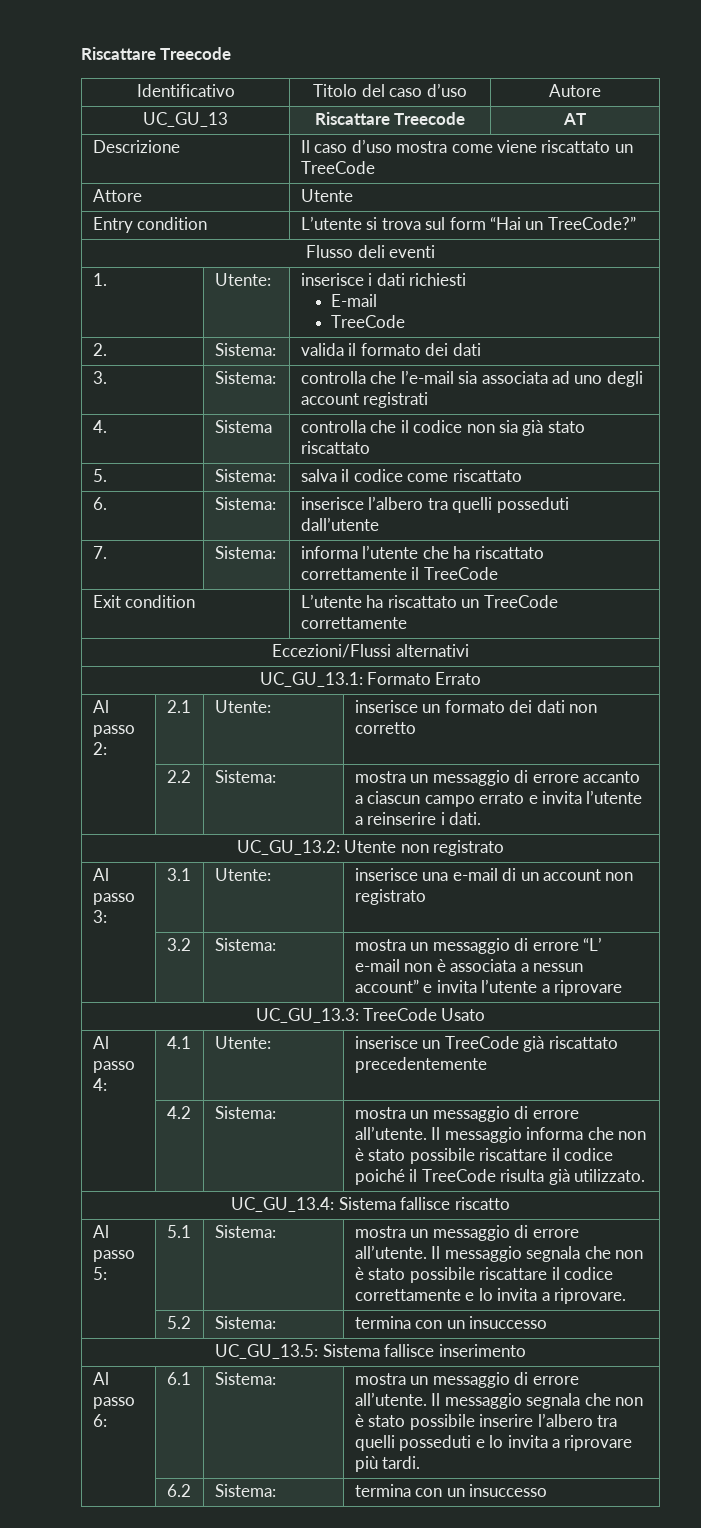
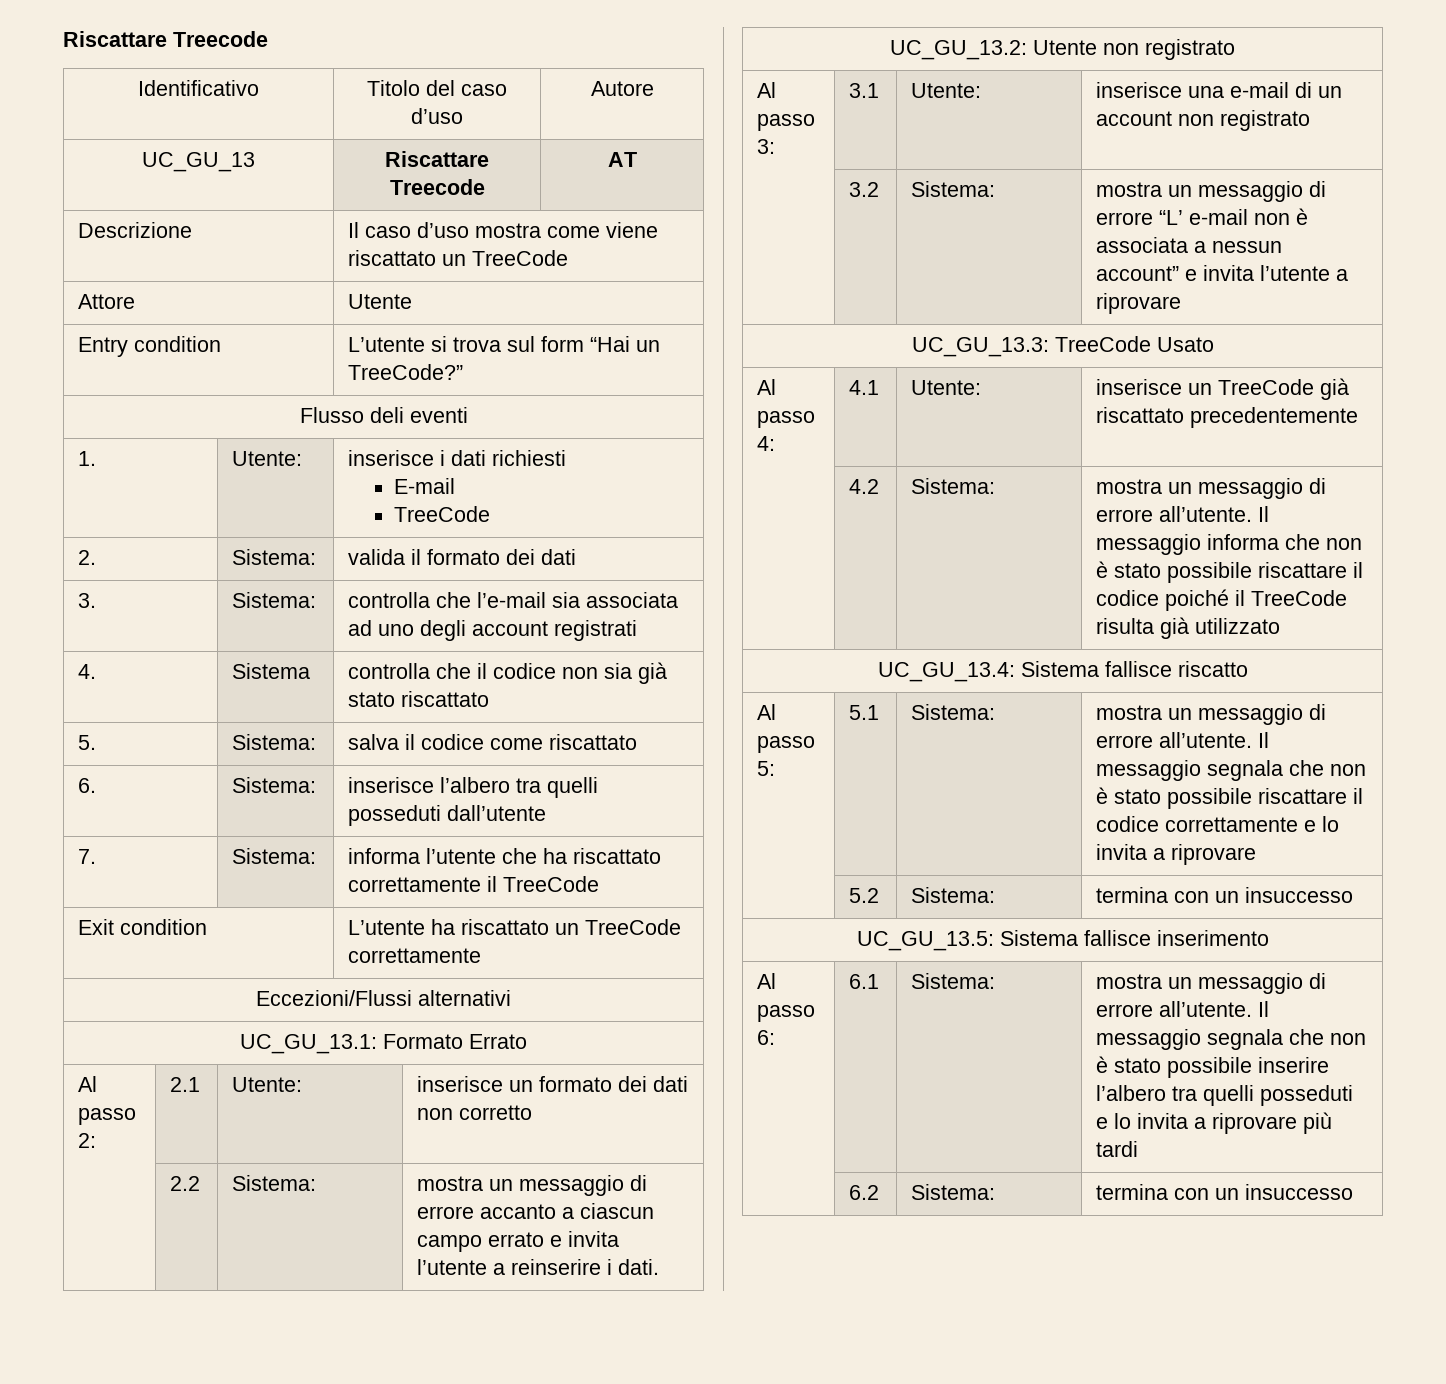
[573,1169,645,1182] utilizzato. -> [1195,618,1281,634] utilizzato
[553,1288,626,1304] riprovare. -> [1171,844,1257,865] riprovare
[382,1456,421,1469] tardi. -> [1096,1141,1139,1157] tardi

